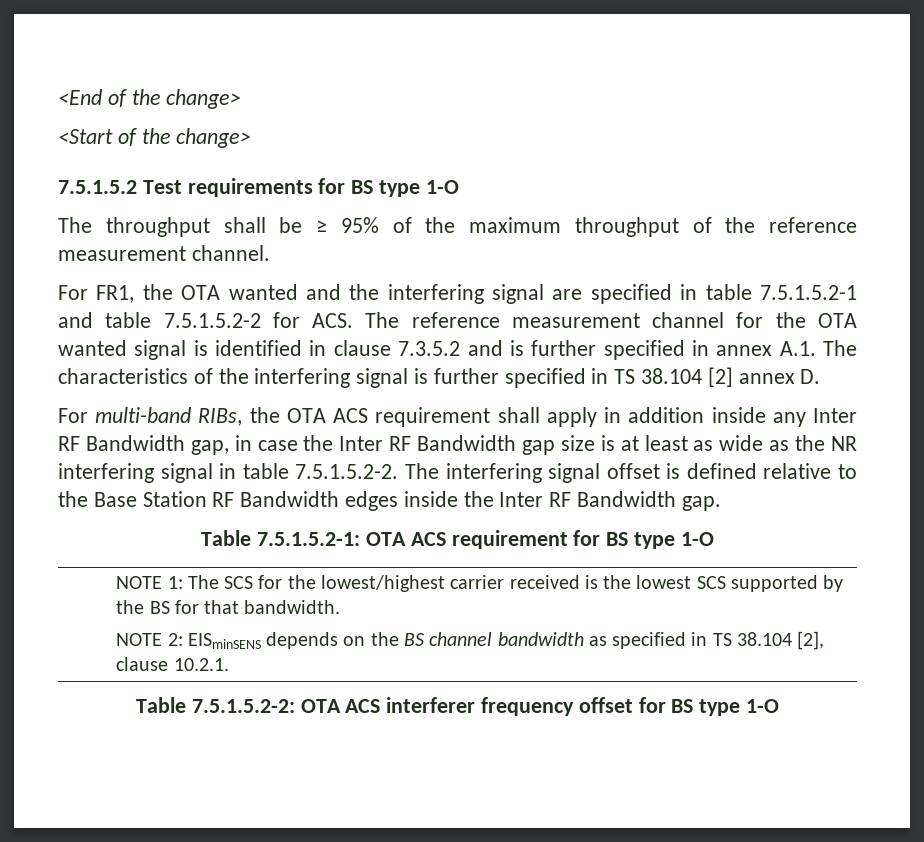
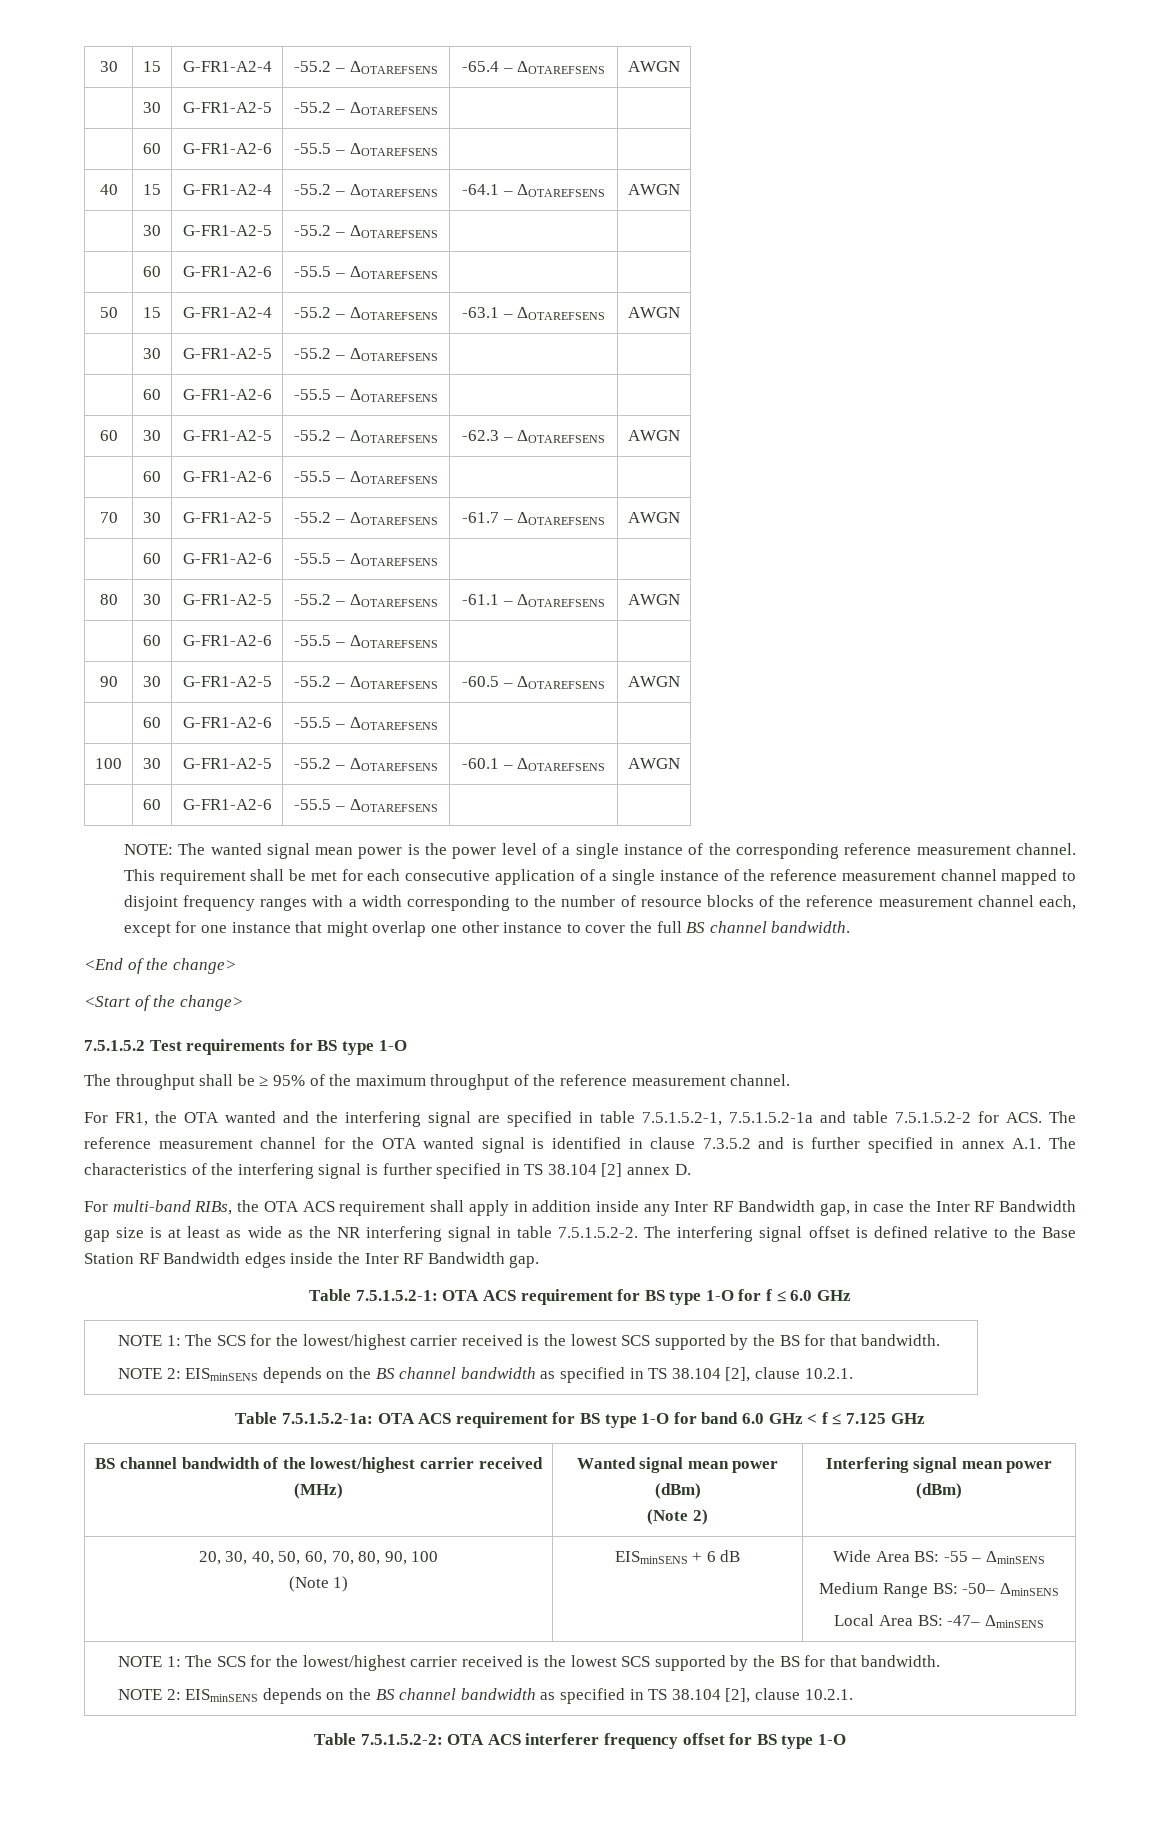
(58, 97) none -> [99,61,118,72] [143,61,161,72] [182,61,272,72] [294,61,438,74] [461,61,606,74] [628,61,680,72] [143,102,161,113] [182,102,272,113] [294,102,438,115] [143,143,161,154] [182,143,272,154] [294,143,438,156] [99,184,118,195] [143,184,161,195] [182,184,272,195] [294,184,438,197] [461,184,606,197] [628,184,680,195] [143,225,161,236] [182,225,272,236] [294,225,438,238] [143,266,161,277] [182,266,272,277] [294,266,438,279] [99,307,118,318] [143,307,161,318] [182,307,272,318] [294,307,438,320] [461,307,606,320] [628,307,680,318] [143,348,161,359] [182,348,272,359] [294,348,438,361] [143,389,161,400] [182,389,272,400] [294,389,438,402] [99,430,118,441] [143,430,161,441] [182,430,272,441] [294,430,438,443] [461,430,606,443] [628,430,680,441] [143,471,161,482] [182,471,272,482] [294,471,438,484] [99,512,118,523] [143,512,161,523] [182,512,272,523] [294,512,438,525] [461,512,606,525] [628,512,680,523] [143,553,161,564] [182,553,272,564] [294,553,438,566] [99,594,118,605] [143,594,161,605] [182,594,272,605] [294,594,438,607] [461,594,606,607] [628,594,680,605] [143,635,161,646] [182,635,272,646] [294,635,438,648] [99,676,118,687] [143,676,161,687] [182,676,272,687] [294,676,438,689] [461,676,606,689] [628,676,680,687] [143,717,161,728] [182,717,272,728] [294,717,438,730] [95,758,122,769] [143,758,161,769] [182,758,272,769] [294,758,438,771] [461,758,606,771] [628,758,680,769] [143,799,161,810] [182,799,272,810] [294,799,438,812] [123,843,1076,859] [123,869,1076,885] [123,895,1076,911] [123,921,851,937] 30 | 15 | G-FR1-A2-4 | -55.2 – ΔOTAREFSENS | -65.4 – ΔOTAREFSENS | AWGN // | 30 | G-FR1-A2-5 | -55.2 – ΔOTAREFSENS | | // | 60 | G-FR1-A2-6 | -55.5 – ΔOTAREFSENS | | // 40 | 15 | G-FR1-A2-4 | -55.2 – ΔOTAREFSENS | -64.1 – ΔOTAREFSENS | AWGN // | 30 | G-FR1-A2-5 | -55.2 – ΔOTAREFSENS | | // | 60 | G-FR1-A2-6 | -55.5 – ΔOTAREFSENS | | // 50 | 15 | G-FR1-A2-4 | -55.2 – ΔOTAREFSENS | -63.1 – ΔOTAREFSENS | AWGN // | 30 | G-FR1-A2-5 | -55.2 – ΔOTAREFSENS | | // | 60 | G-FR1-A2-6 | -55.5 – ΔOTAREFSENS | | // 60 | 30 | G-FR1-A2-5 | -55.2 – ΔOTAREFSENS | -62.3 – ΔOTAREFSENS | AWGN // | 60 | G-FR1-A2-6 | -55.5 – ΔOTAREFSENS | | // 70 | 30 | G-FR1-A2-5 | -55.2 – ΔOTAREFSENS | -61.7 – ΔOTAREFSENS | AWGN // | 60 | G-FR1-A2-6 | -55.5 – ΔOTAREFSENS | | // 80 | 30 | G-FR1-A2-5 | -55.2 – ΔOTAREFSENS | -61.1 – ΔOTAREFSENS | AWGN // | 60 | G-FR1-A2-6 | -55.5 – ΔOTAREFSENS | | // 90 | 30 | G-FR1-A2-5 | -55.2 – ΔOTAREFSENS | -60.5 – ΔOTAREFSENS | AWGN // | 60 | G-FR1-A2-6 | -55.5 – ΔOTAREFSENS | | // 100 | 30 | G-FR1-A2-5 | -55.2 – ΔOTAREFSENS | -60.1 – ΔOTAREFSENS | AWGN // | 60 | G-FR1-A2-6 | -55.5 – ΔOTAREFSENS | | // NOTE: The wanted signal mean power is the power level of a single instance of the corresponding reference measurement channel. This requirement shall be met for each consecutive application of a single instance of the reference measurement channel mapped to disjoint frequency ranges with a width corresponding to the number of resource blocks of the reference measurement channel each, except for one instance that might overlap one other instance to cover the full BS channel bandwidth. //
[759,285,857,300] 7.5.1.5.2-1 -> [642,1112,813,1126] 7.5.1.5.2-1, 7.5.1.5.2-1a
(714, 539) none -> [738,1289,851,1302] [118,1334,941,1350] [118,1367,853,1383] [235,1412,925,1428] [95,1457,543,1473] [294,1483,343,1499] [576,1457,779,1473] [654,1483,701,1499] [647,1509,708,1525] [825,1457,1053,1473] [916,1483,962,1499] [198,1551,439,1565] [288,1576,349,1592] [614,1550,741,1564] [833,1550,1045,1564] [819,1582,1059,1598] [834,1614,1044,1628] for f ≤ 6.0 GHz // NOTE 1: The SCS for the lowest/highest carrier received is the lowest SCS supported by the BS for that bandwidth. // NOTE 2: EISminSENS depends on the BS channel bandwidth as specified in TS 38.104 [2], clause 10.2.1. // Table 7.5.1.5.2-1a: OTA ACS requirement for BS type 1-O for band 6.0 GHz < f ≤ 7.125 GHz // BS channel bandwidth of the lowest/highest carrier received (MHz) | Wanted signal mean power (dBm) // (Note 2) | Interfering signal mean power (dBm) // 20, 30, 40, 50, 60, 70, 80, 90, 100 // (Note 1) | EISminSENS + 6 dB | Wide Area BS: -55 – ΔminSENS // Medium Range BS: -50– ΔminSENS // Local Area BS: -47– ΔminSENS

